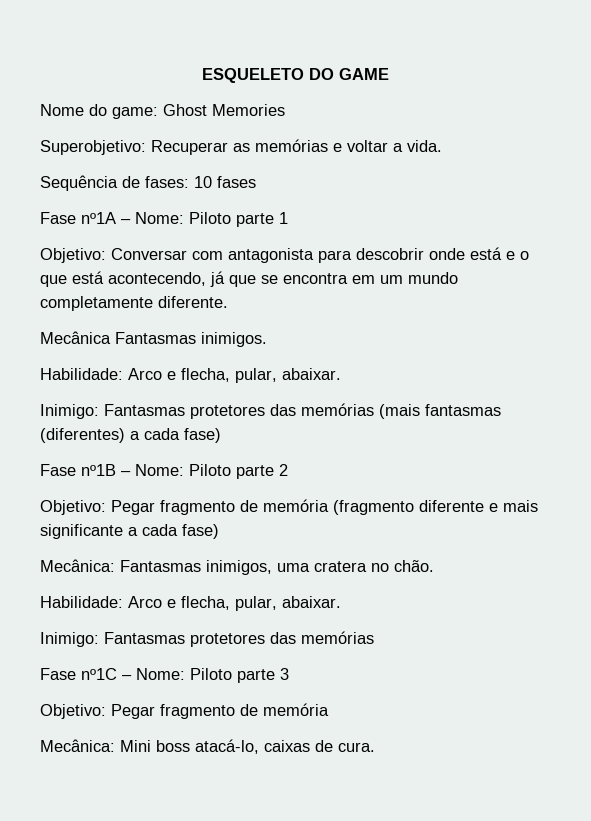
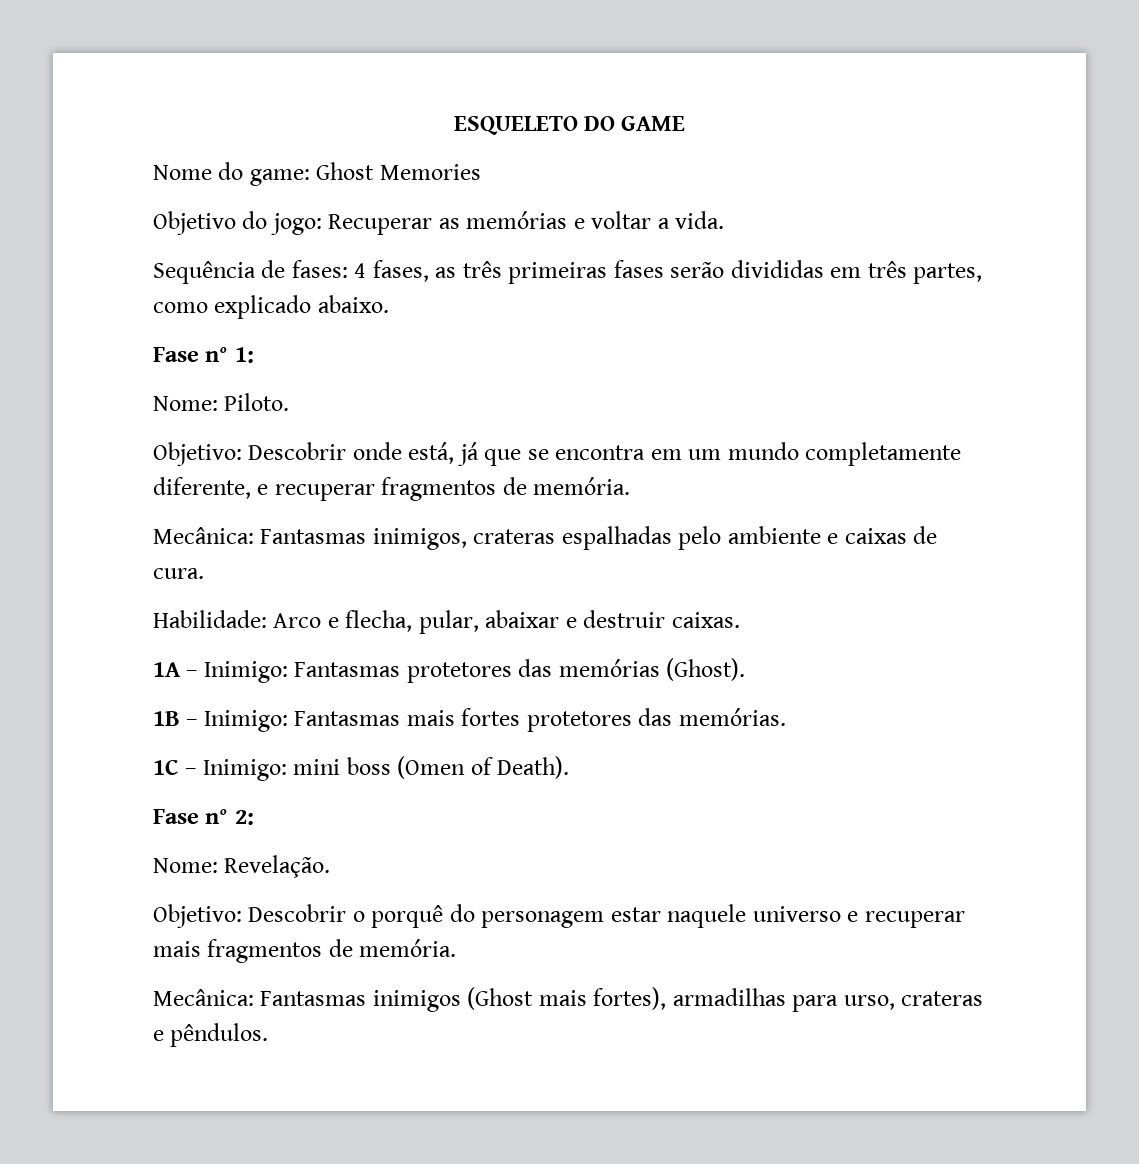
[40,140,146,155] Superobjetivo: -> [153,211,322,235] Objetivo do jogo:
[194,176,256,188] [40,212,288,227] [40,247,529,263] [40,271,206,287] 10 fases // Fase nº1A – Nome: Piloto parte 1 // Objetivo: Conversar com antagonista para descobrir onde está e o que está acontecendo, -> [354,260,983,284] [153,295,389,319] [153,347,254,363] [153,393,290,411] [153,442,455,466] 4 fases, as três primeiras fases serão divididas em três partes, como explicado abaixo. // Fase n° 1: // Nome: Piloto. // Objetivo: Descobrir onde está,
[158,296,228,308] [40,331,267,347] [40,368,341,383] [40,403,501,419] [40,428,221,443] [40,464,288,479] [40,499,538,515] [40,524,219,539] [40,559,434,575] [40,596,341,611] [40,631,374,647] [40,668,289,683] [40,703,329,719] [40,739,375,754] diferente. // Mecânica Fantasmas inimigos. // Habilidade: Arco e flecha, pular, abaixar. // Inimigo: Fantasmas protetores das memórias (mais fantasmas (diferentes) a cada fase) // Fase nº1B – Nome: Piloto parte 2 // Objetivo: Pegar fragmento de memória (fragmento diferente e mais significante a cada fase) // Mecânica: Fantasmas inimigos, uma cratera no chão. // Habilidade: Arco e flecha, pular, abaixar. // Inimigo: Fantasmas protetores das memórias // Fase nº1C – Nome: Piloto parte 3 // Objetivo: Pegar fragmento de memória // Mecânica: Mini boss atacá-lo, caixas de cura. -> [153,477,631,501] [153,526,938,550] [153,568,204,579] [153,610,740,634] [153,658,746,683] [153,708,786,732] [153,756,570,781] [153,809,254,825] [153,855,331,878] [153,904,965,928] [153,939,457,963] [153,987,984,1012] [153,1023,269,1047] diferente, e recuperar fragmentos de memória. // Mecânica: Fantasmas inimigos, crateras espalhadas pelo ambiente e caixas de cura. // Habilidade: Arco e flecha, pular, abaixar e destruir caixas. // 1A – Inimigo: Fantasmas protetores das memórias (Ghost). // 1B – Inimigo: Fantasmas mais fortes protetores das memórias. // 1C – Inimigo: mini boss (Omen of Death). // Fase n° 2: // Nome: Revelação. // Objetivo: Descobrir o porquê do personagem estar naquele universo e recuperar mais fragmentos de memória. // Mecânica: Fantasmas inimigos (Ghost mais fortes), armadilhas para urso, crateras e pêndulos.

